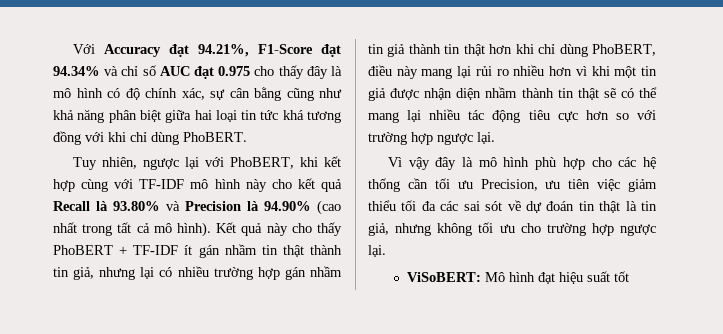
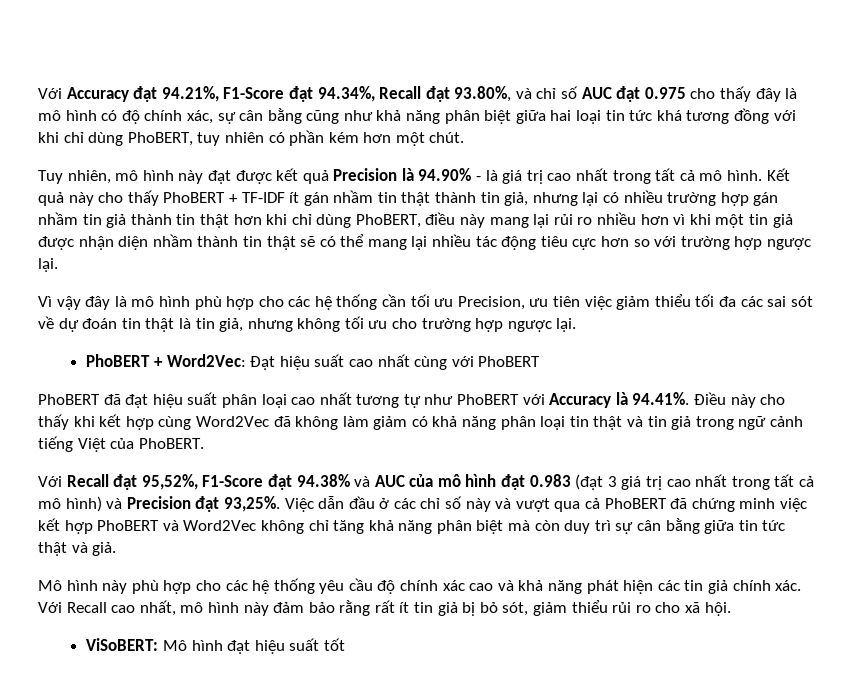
[53,66,100,76] 94.34% -> [317,86,512,102] 94.34%, Recall đạt 93.80%,
[183,132,247,142] [72,156,341,170] [53,178,342,192] [53,200,341,215] [53,222,211,237] PhoBERT. // Tuy nhiên, ngược lại với PhoBERT, khi kết hợp cùng với TF-IDF mô hình này cho kết quả Recall là 93.80% và Precision là 94.90% (cao nhất trong tất cả mô hình). -> [127,130,465,146] [38,168,762,184] PhoBERT, tuy nhiên có phần kém hơn một chút. // Tuy nhiên, mô hình này đạt được kết quả Precision là 94.90% - là giá trị cao nhất trong tất cả mô hình.
(386, 251) none -> [86,354,541,370] [38,392,786,408] [38,414,803,430] [38,436,204,452] [38,474,814,490] [38,496,807,512] [38,518,786,534] [38,542,117,556] [38,578,802,594] [38,600,731,616] // PhoBERT + Word2Vec: Đạt hiệu suất cao nhất cùng với PhoBERT // PhoBERT đã đạt hiệu suất phân loại cao nhất tương tự như PhoBERT với Accuracy là 94.41%. Điều này cho thấy khi kết hợp cùng Word2Vec đã không làm giảm có khả năng phân loại tin thật và tin giả trong ngữ cảnh tiếng Việt của PhoBERT. // Với Recall đạt 95,52%, F1-Score đạt 94.38% và AUC của mô hình đạt 0.983 (đạt 3 giá trị cao nhất trong tất cả mô hình) và Precision đạt 93,25%. Việc dẫn đầu ở các chỉ số này và vượt qua cả PhoBERT đã chứng minh việc kết hợp PhoBERT và Word2Vec không chỉ tăng khả năng phân biệt mà còn duy trì sự cân bằng giữa tin tức thật và giả. // Mô hình này phù hợp cho các hệ thống yêu cầu độ chính xác cao và khả năng phát hiện các tin giả chính xác. Với Recall cao nhất, mô hình này đảm bảo rằng rất ít tin giả bị bỏ sót, giảm thiểu rủi ro cho xã hội.

